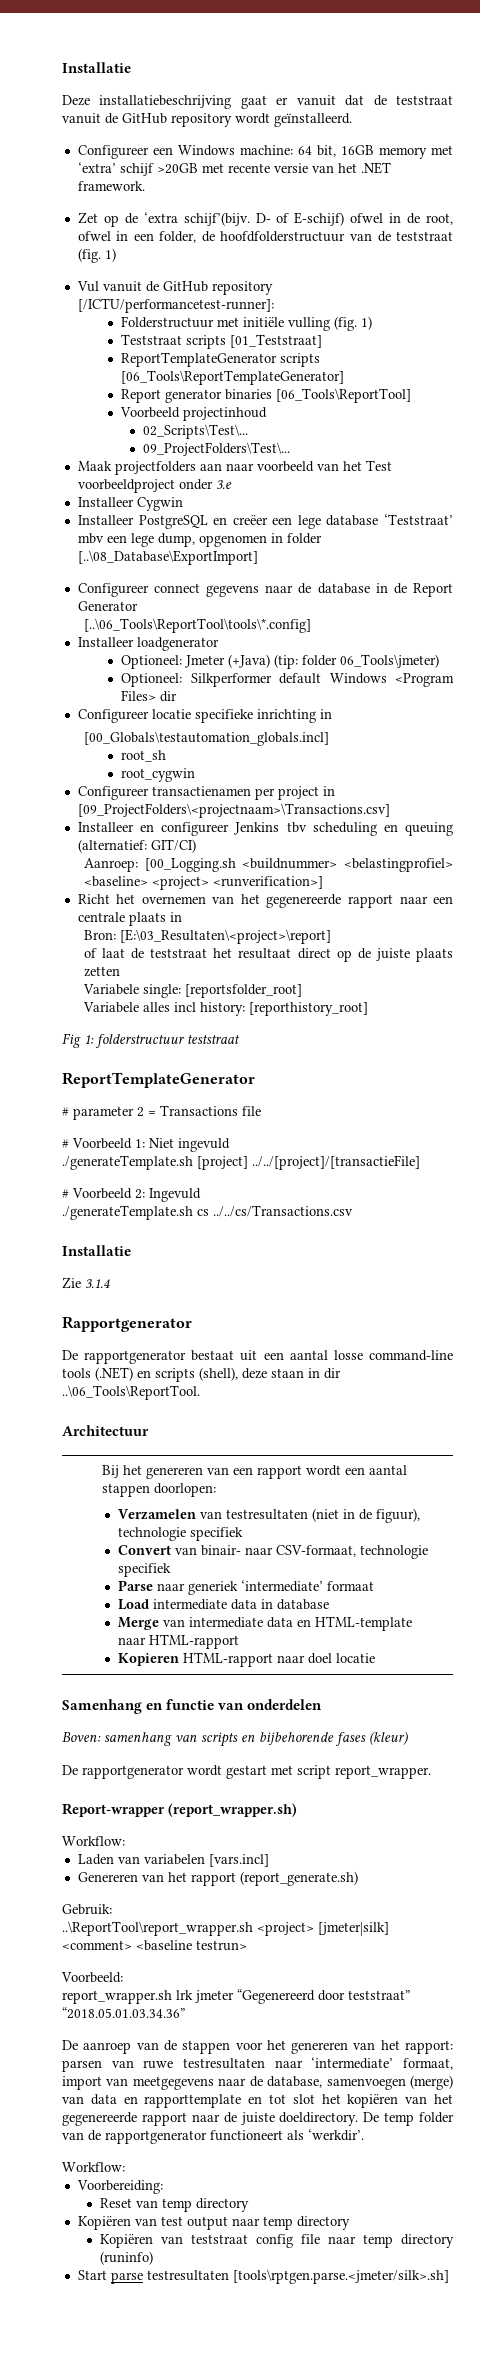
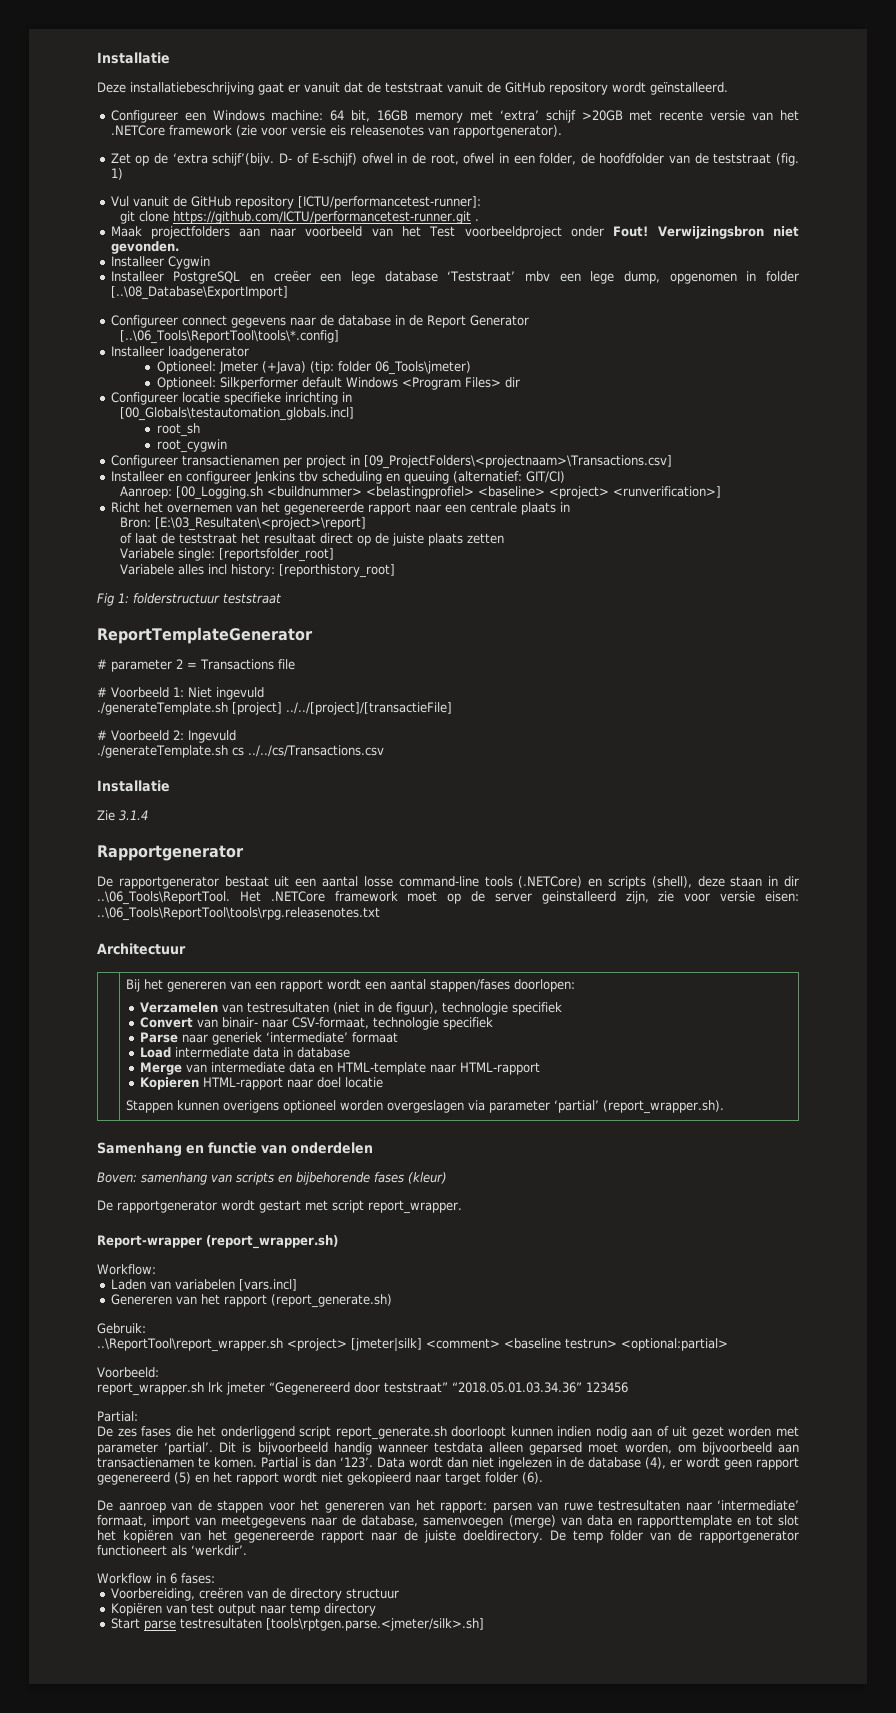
[360,162,391,174] [77,181,145,191] .NET framework. -> [110,125,562,138] .NETCore framework (zie voor versie eis releasenotes van rapportgenerator).
[220,231,346,242] hoofdfolderstructuur -> [599,153,665,164] hoofdfolder
[77,298,274,313] [121,316,373,331] [121,334,323,349] [121,352,321,367] [121,370,345,385] [121,388,412,403] [120,407,268,421] [143,424,249,439] [143,442,291,456] [/ICTU/performancetest-runner]: // Folderstructuur met initiële vulling (fig. 1) // Teststraat scripts [01_Teststraat] // ReportTemplateGenerator scripts [06_Tools\ReportTemplateGenerator] // Report generator binaries [06_Tools\ReportTool] // Voorbeeld projectinhoud // 02_Scripts\Test\... // 09_ProjectFolders\Test\... -> [297,196,481,209] [119,211,479,224] [ICTU/performancetest-runner]: // git clone https://github.com/ICTU/performancetest-runner.git .
[215,480,232,489] 3.e -> [613,226,799,239] [110,241,179,254] Fout! Verwijzingsbron niet gevonden.
[95,1367,133,1381] (.NET) -> [518,876,583,888] (.NETCore)
(200, 1392) none -> [239,891,800,904] [97,907,380,921] Het .NETCore framework moet op de server geinstalleerd zijn, zie voor versie eisen: ..\06_Tools\ReportTool\tools\rpg.releasenotes.txt
[102,1483,151,1497] stappen -> [430,979,511,992] stappen/fases
(376, 1658) none -> [126,1100,725,1114] // Stappen kunnen overigens optioneel worden overgeslagen via parameter ‘partial’ (report_wrapper.sh).
(247, 1945) none -> [620,1338,728,1351] <optional:partial>
(185, 2013) none -> [585,1382,628,1393] [97,1411,138,1422] [97,1426,799,1440] [97,1442,799,1455] [97,1457,799,1470] [97,1472,543,1485] 123456 // Partial: // De zes fases die het onderliggend script report_generate.sh doorloopt kunnen indien nodig aan of uit gezet worden met parameter ‘partial’. Dit is bijvoorbeeld handig wanneer testdata alleen geparsed moet worden, om bijvoorbeeld aan transactienamen te komen. Partial is dan ‘123’. Data wordt dan niet ingelezen in de database (4), er wordt geen rapport gegenereerd (5) en het rapport wordt niet gekopieerd naar target folder (6).
[62,2162,125,2172] [76,2180,163,2194] [99,2198,249,2212] Workflow: // Voorbereiding: // Reset van temp directory -> [97,1573,215,1584] [110,1588,399,1601] Workflow in 6 fases: // Voorbereiding, creëren van de directory structuur
[99,2234,454,2248] [99,2251,153,2265] // Kopiëren van teststraat config file naar temp directory (runinfo) -> (376, 1609) none

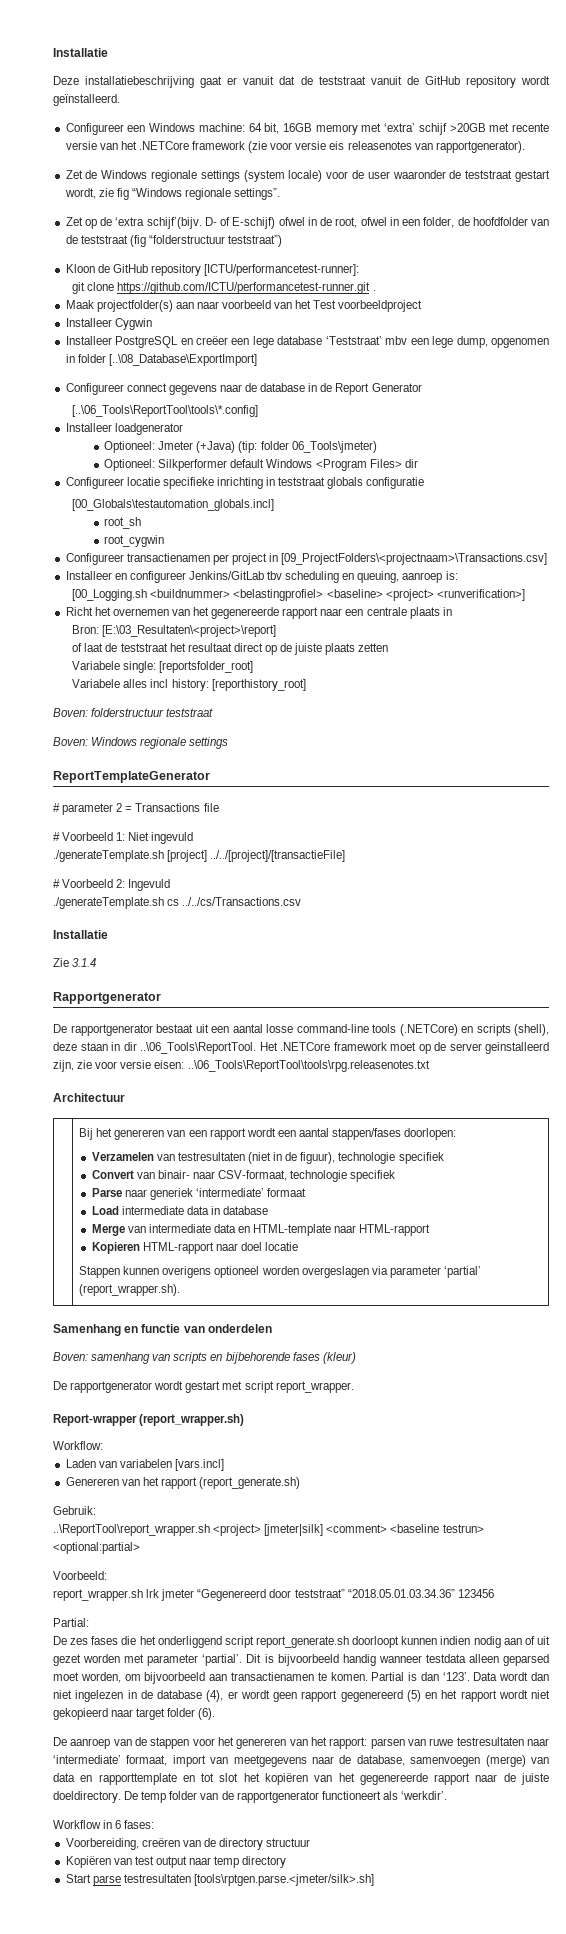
(562, 131) none -> [65,170,551,182] [64,188,281,200] // Zet de Windows regionale settings (system locale) voor de user waaronder de teststraat gestart wordt, zie fig “Windows regionale settings”.
[776,153,800,166] [110,168,123,180] [110,196,169,207] (fig. 1) // Vul vanuit -> [129,235,283,247] [65,264,95,273] (fig “folderstructuur teststraat”) // Kloon
[151,226,231,239] projectfolders -> [96,300,173,312] projectfolder(s)
[570,226,799,239] [110,241,179,254] onder Fout! Verwijzingsbron niet gevonden. -> (423, 306) none
(352, 397) none -> [278,477,425,489] teststraat globals configuratie
[253,471,295,484] Jenkins -> [188,571,264,580] Jenkins/GitLab
[403,471,565,484] [119,486,172,499] queuing (alternatief: GIT/CI) // Aanroep: -> [357,571,458,583] queuing, aanroep is: //
[97,593,129,606] Fig 1: -> [53,708,88,717] Boven:
(281, 598) none -> [53,737,229,749] // Boven: Windows regionale settings

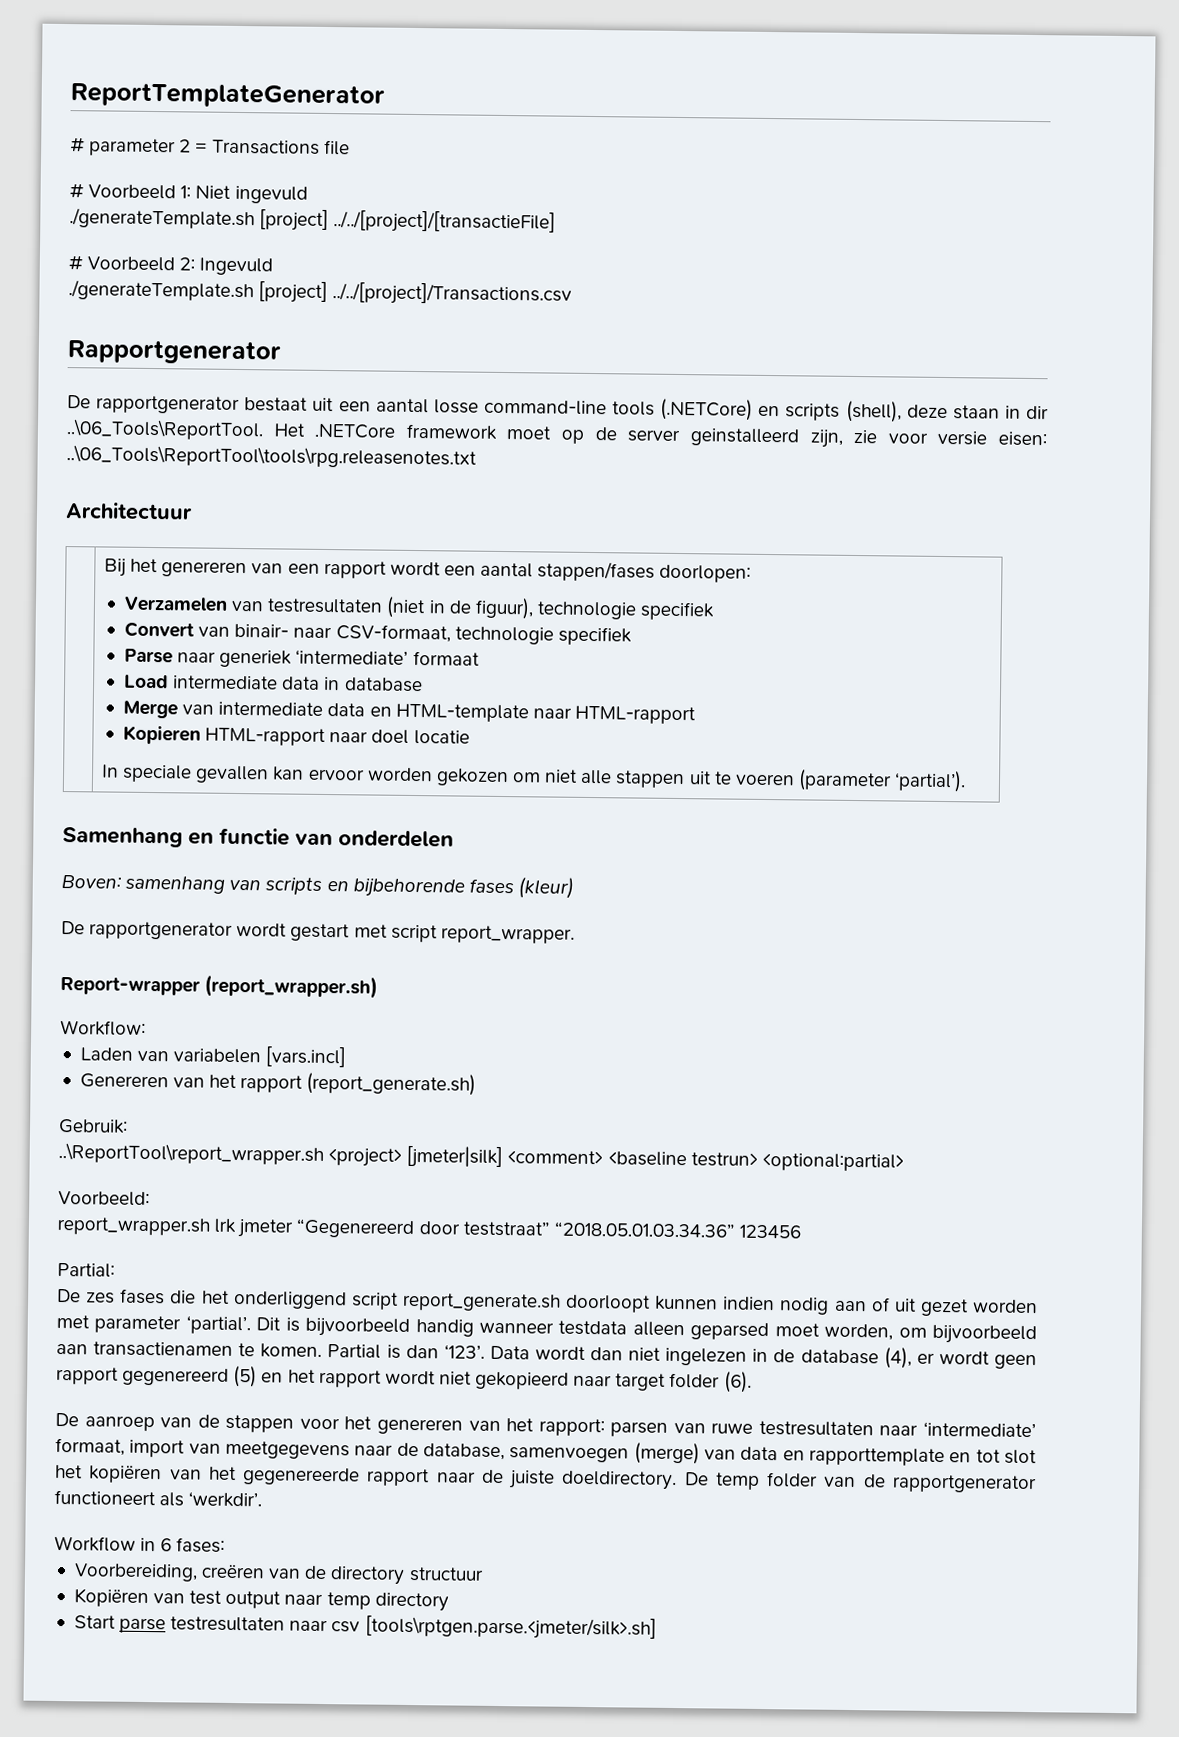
[53,48,108,57] [53,76,550,88] [53,94,120,106] [65,123,549,135] [65,141,525,153] [65,170,551,182] [64,188,281,200] [65,217,550,229] [65,235,283,247] [65,264,360,276] [72,282,376,294] [65,300,423,312] [65,318,152,330] [65,336,549,348] [65,354,257,366] [65,383,422,395] [72,405,259,417] [65,423,183,435] [104,441,377,453] [104,459,418,471] [65,477,425,489] [72,499,275,511] [104,517,142,529] [104,535,165,547] [65,553,548,565] [65,571,458,583] [72,589,525,601] [65,607,452,619] [72,625,277,637] [72,643,389,655] [72,661,254,673] [72,679,306,691] [53,708,214,717] [53,737,229,749] Installatie // Deze installatiebeschrijving gaat er vanuit dat de teststraat vanuit de GitHub repository wordt geïnstalleerd. // Configureer een Windows machine: 64 bit, 16GB memory met ‘extra’ schijf >20GB met recente versie van het .NETCore framework (zie voor versie eis releasenotes van rapportgenerator). // Zet de Windows regionale settings (system locale) voor de user waaronder de teststraat gestart wordt, zie fig “Windows regionale settings”. // Zet op de ‘extra schijf’(bijv. D- of E-schijf) ofwel in de root, ofwel in een folder, de hoofdfolder van de teststraat (fig “folderstructuur teststraat”) // Kloon de GitHub repository [ICTU/performancetest-runner]: // git clone https://github.com/ICTU/performancetest-runner.git . // Maak projectfolder(s) aan naar voorbeeld van het Test voorbeeldproject // Installeer Cygwin // Installeer PostgreSQL en creëer een lege database ‘Teststraat’ mbv een lege dump, opgenomen in folder [..\08_Database\ExportImport] // Configureer connect gegevens naar de database in de Report Generator // [..\06_Tools\ReportTool\tools\*.config] // Installeer loadgenerator // Optioneel: Jmeter (+Java) (tip: folder 06_Tools\jmeter) // Optioneel: Silkperformer default Windows <Program Files> dir // Configureer locatie specifieke inrichting in teststraat globals configuratie // [00_Globals\testautomation_globals.incl] // root_sh // root_cygwin // Configureer transactienamen per project in [09_ProjectFolders\<projectnaam>\Transactions.csv] // Installeer en configureer Jenkins/GitLab tbv scheduling en queuing, aanroep is: // [00_Logging.sh <buildnummer> <belastingprofiel> <baseline> <project> <runverification>] // Richt het overnemen van het gegenereerde rapport naar een centrale plaats in // Bron: [E:\03_Resultaten\<project>\report] // of laat de teststraat het resultaat direct op de juiste plaats zetten // Variabele single: [reportsfolder_root] // Variabele alles incl history: [reporthistory_root] // Boven: folderstructuur teststraat // Boven: Windows regionale settings // -> (70, 96) none
[167,897,302,906] [53,930,108,939] [53,958,97,967] cs ../../cs/Transactions.csv // Installatie // Zie 3.1.4 -> [258,281,573,306] [project] ../../[project]/Transactions.csv
[79,1266,481,1278] [79,1284,181,1296] Stappen kunnen overigens optioneel worden overgeslagen via parameter ‘partial’ (report_wrapper.sh). -> [102,764,967,793] In speciale gevallen kan ervoor worden gekozen om niet alle stappen uit te voeren (parameter ‘partial’).
(191, 1878) none -> [289,1619,361,1633] naar csv

